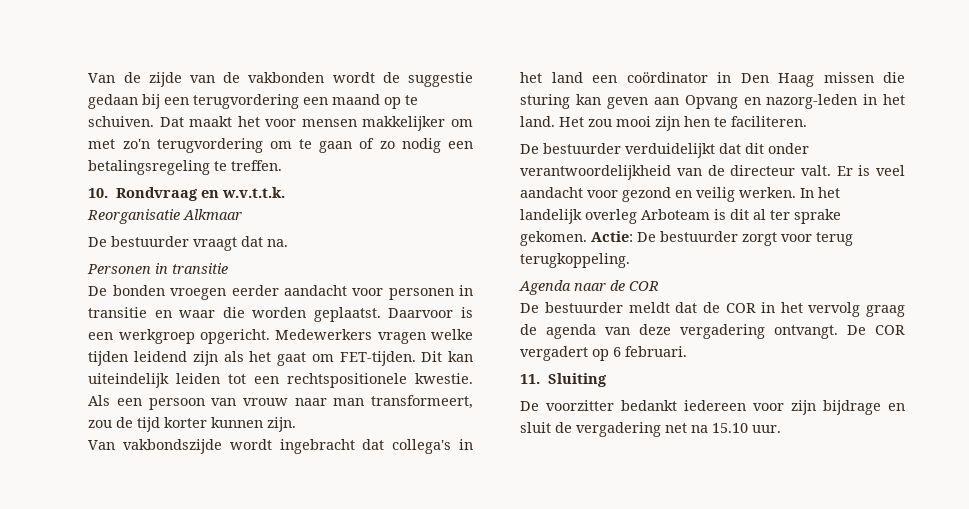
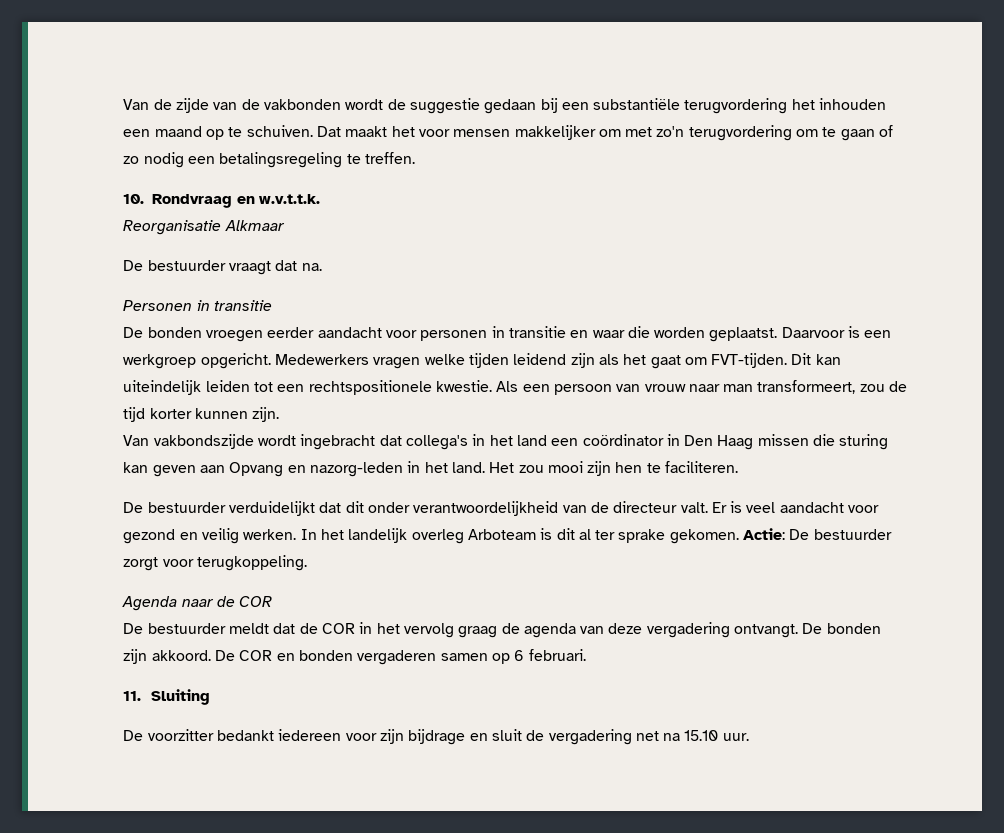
[193,94,300,109] terugvordering -> [593,98,887,114] substantiële terugvordering het inhouden
[339,351,416,366] FET-tijden. -> [711,353,788,368] FVT-tijden.
[816,232,854,246] terug -> (194, 563) none
[875,325,905,335] [520,346,589,361] COR vergadert -> [826,623,881,634] [123,649,488,665] bonden zijn akkoord. De COR en bonden vergaderen samen

